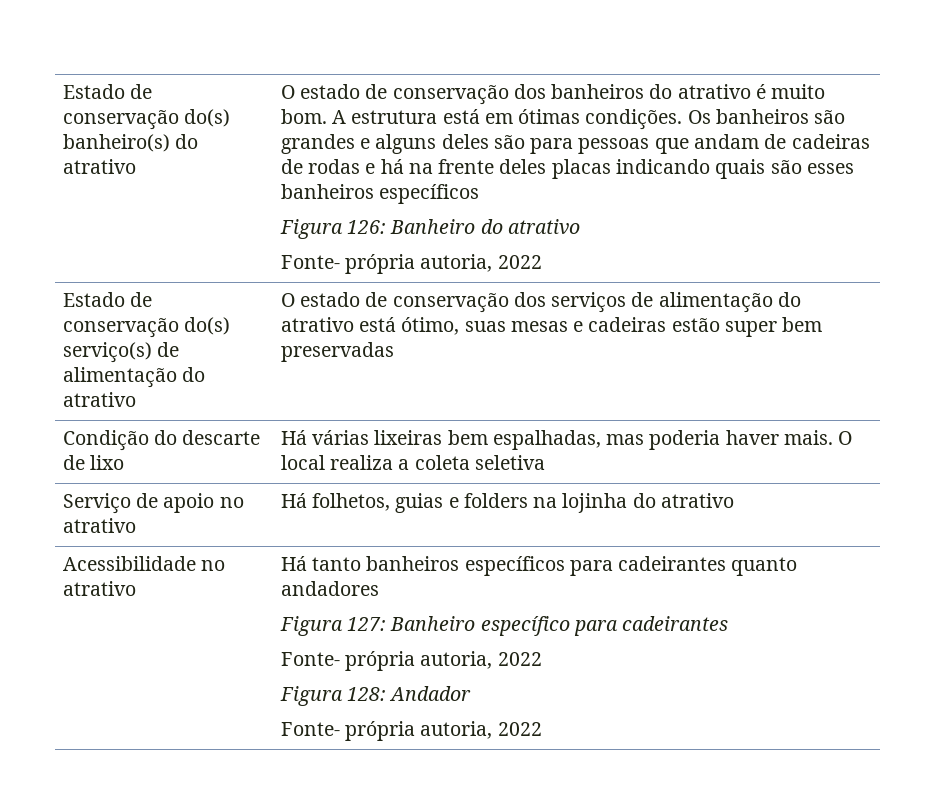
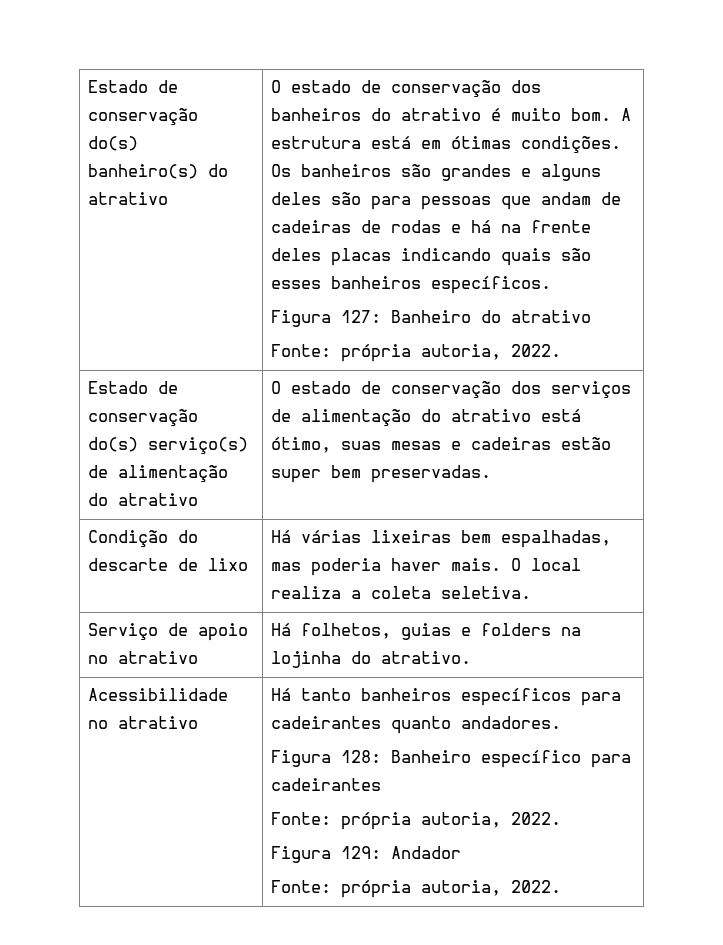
[379,184,480,204] [279,219,387,239] específicos // Figura 126: -> [431,276,552,294] [271,310,382,327] específicos. // Figura 127:
[280,254,542,274] Fonte- própria autoria, 2022 -> [271,344,562,362] Fonte: própria autoria, 2022.
[280,342,394,362] preservadas -> [371,465,492,483] preservadas.
[474,455,545,470] seletiva -> [441,586,532,599] seletiva.
[660,493,734,508] atrativo -> [381,651,472,664] atrativo.
[280,581,379,596] [279,616,387,636] andadores // Figura 127: -> [461,716,562,729] [271,750,382,767] andadores. // Figura 128:
[280,651,542,671] [279,686,387,706] Fonte- própria autoria, 2022 // Figura 128: -> [271,812,562,830] [271,846,382,863] Fonte: própria autoria, 2022. // Figura 129:
[280,721,542,741] Fonte- própria autoria, 2022 -> [271,880,562,898] Fonte: própria autoria, 2022.

